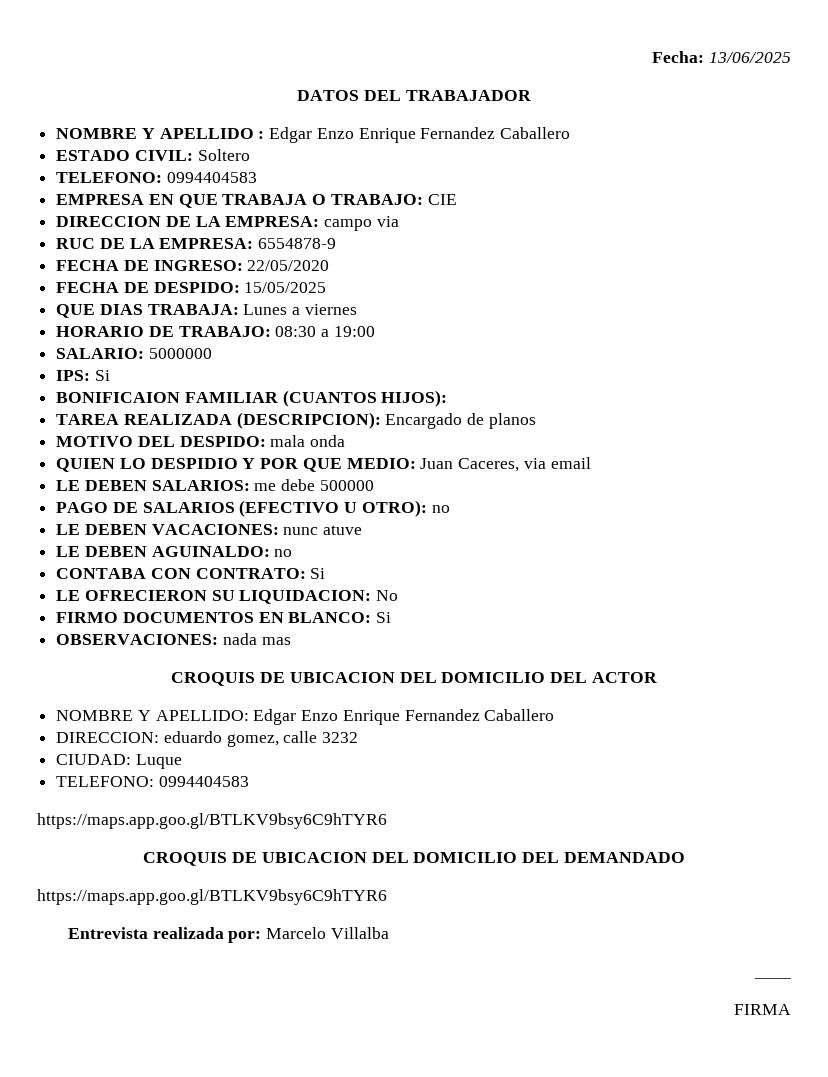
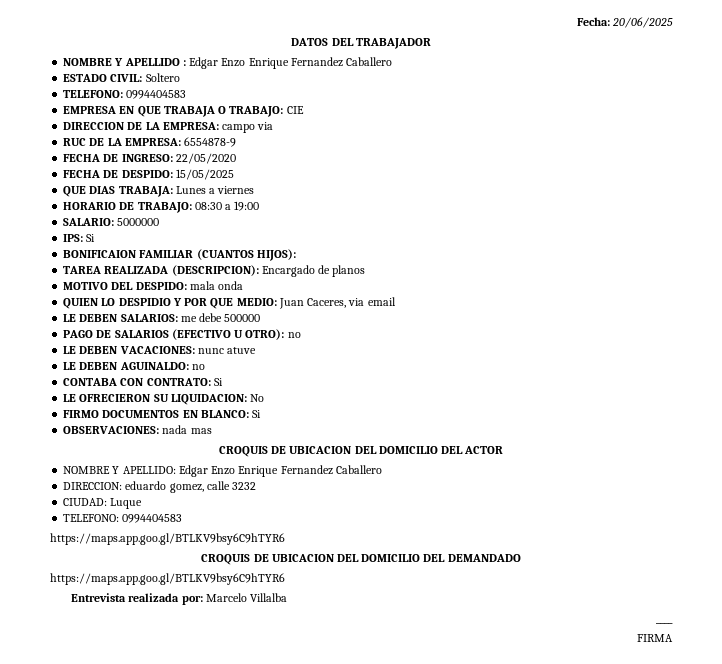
[709,52,791,63] 13/06/2025 -> [612,17,673,28] 20/06/2025

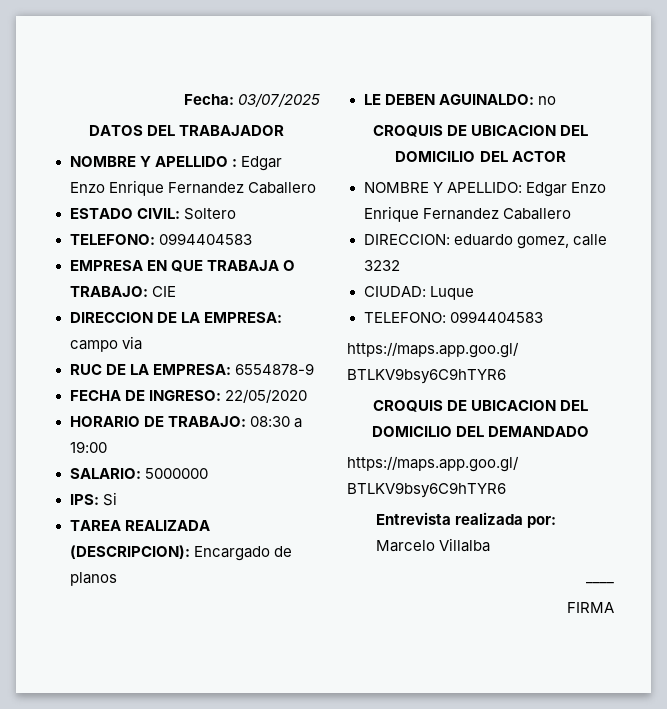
[612,17,673,28] 20/06/2025 -> [238,93,320,107] 03/07/2025
[63,169,234,180] [63,186,255,197] // FECHA DE DESPIDO: 15/05/2025 // QUE DIAS TRABAJA: Lunes a viernes -> (307, 396) none
[63,249,296,261] // BONIFICAION FAMILIAR (CUANTOS HIJOS): -> (117, 499) none
[63,281,244,290] [63,297,396,309] [63,313,261,322] [63,329,301,340] [63,346,257,354] [63,362,205,370] [63,378,223,386] [63,394,265,405] [63,410,262,418] [63,425,212,434] MOTIVO DEL DESPIDO: mala onda // QUIEN LO DESPIDIO Y POR QUE MEDIO: Juan Caceres, via email // LE DEBEN SALARIOS: me debe 500000 // PAGO DE SALARIOS (EFECTIVO U OTRO): no // LE DEBEN VACACIONES: nunc atuve // LE DEBEN AGUINALDO: no // CONTABA CON CONTRATO: Si // LE OFRECIERON SU LIQUIDACION: No // FIRMO DOCUMENTOS EN BLANCO: Si // OBSERVACIONES: nada mas -> [363,94,556,105] LE DEBEN AGUINALDO: no

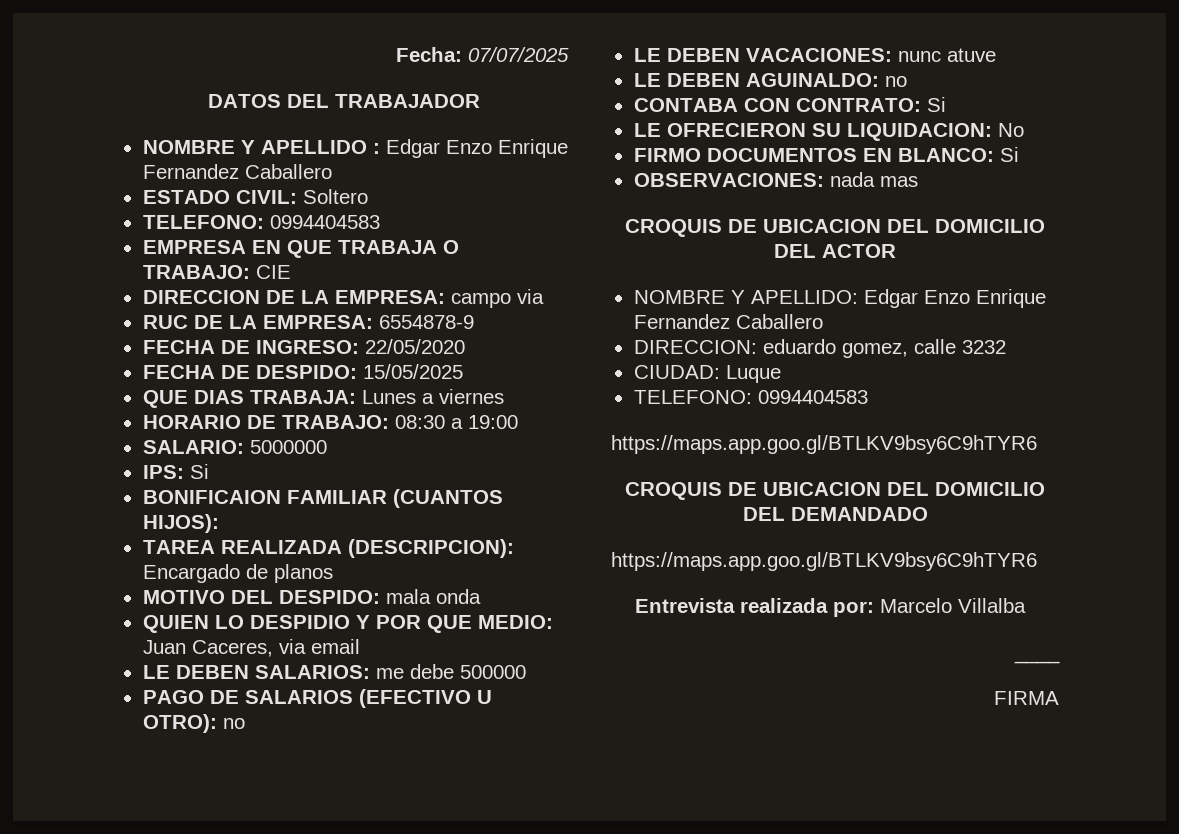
[238,93,320,107] 03/07/2025 -> [468,47,569,62] 07/07/2025
(307, 396) none -> [142,364,463,379] [142,389,504,408] // FECHA DE DESPIDO: 15/05/2025 // QUE DIAS TRABAJA: Lunes a viernes
(117, 499) none -> [142,489,503,508] [142,514,219,533] // BONIFICAION FAMILIAR (CUANTOS HIJOS):
[363,94,556,105] LE DEBEN AGUINALDO: no -> [142,589,481,604] [142,615,553,633] [142,639,360,657] [142,664,526,679] [142,689,492,708] [142,714,245,733] [633,48,996,62] [633,73,907,87] [633,97,946,112] [633,123,1024,141] [633,147,1019,162] [633,172,918,187] MOTIVO DEL DESPIDO: mala onda // QUIEN LO DESPIDIO Y POR QUE MEDIO: Juan Caceres, via email // LE DEBEN SALARIOS: me debe 500000 // PAGO DE SALARIOS (EFECTIVO U OTRO): no // LE DEBEN VACACIONES: nunc atuve // LE DEBEN AGUINALDO: no // CONTABA CON CONTRATO: Si // LE OFRECIERON SU LIQUIDACION: No // FIRMO DOCUMENTOS EN BLANCO: Si // OBSERVACIONES: nada mas

